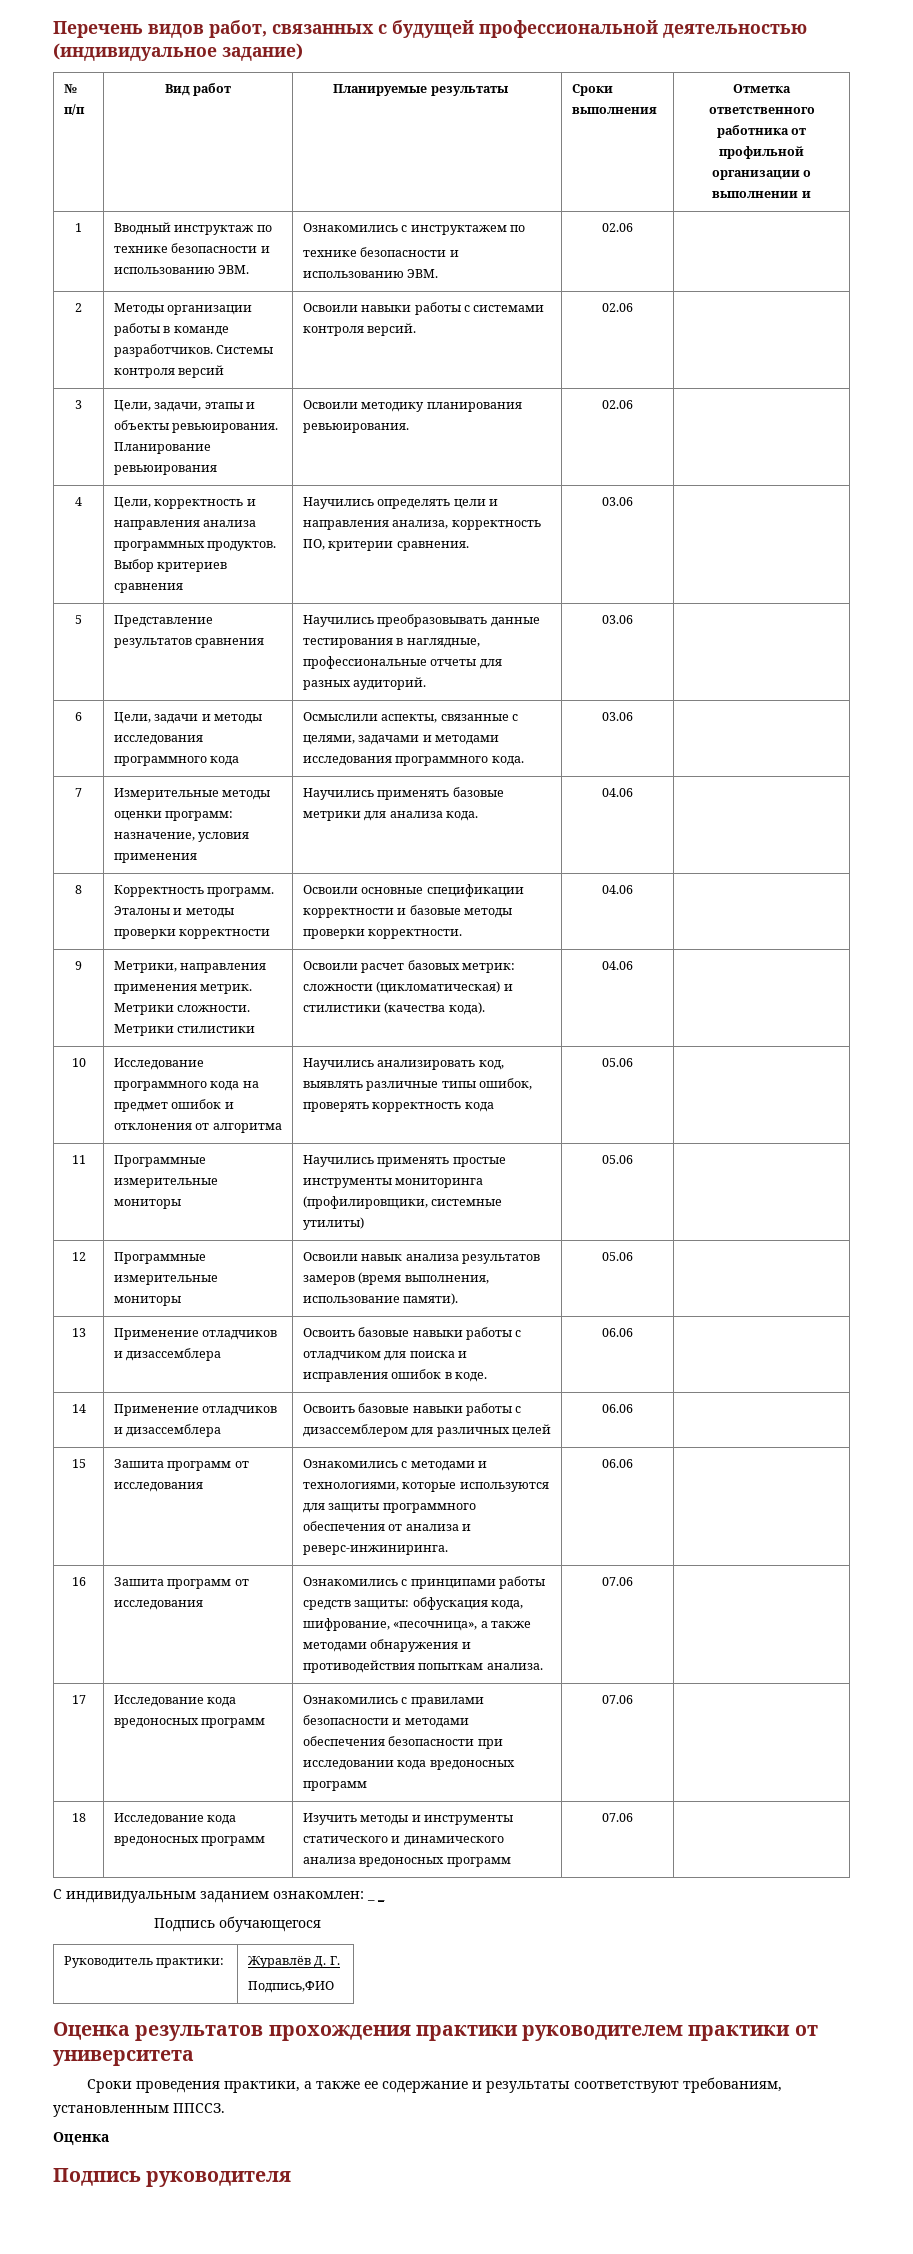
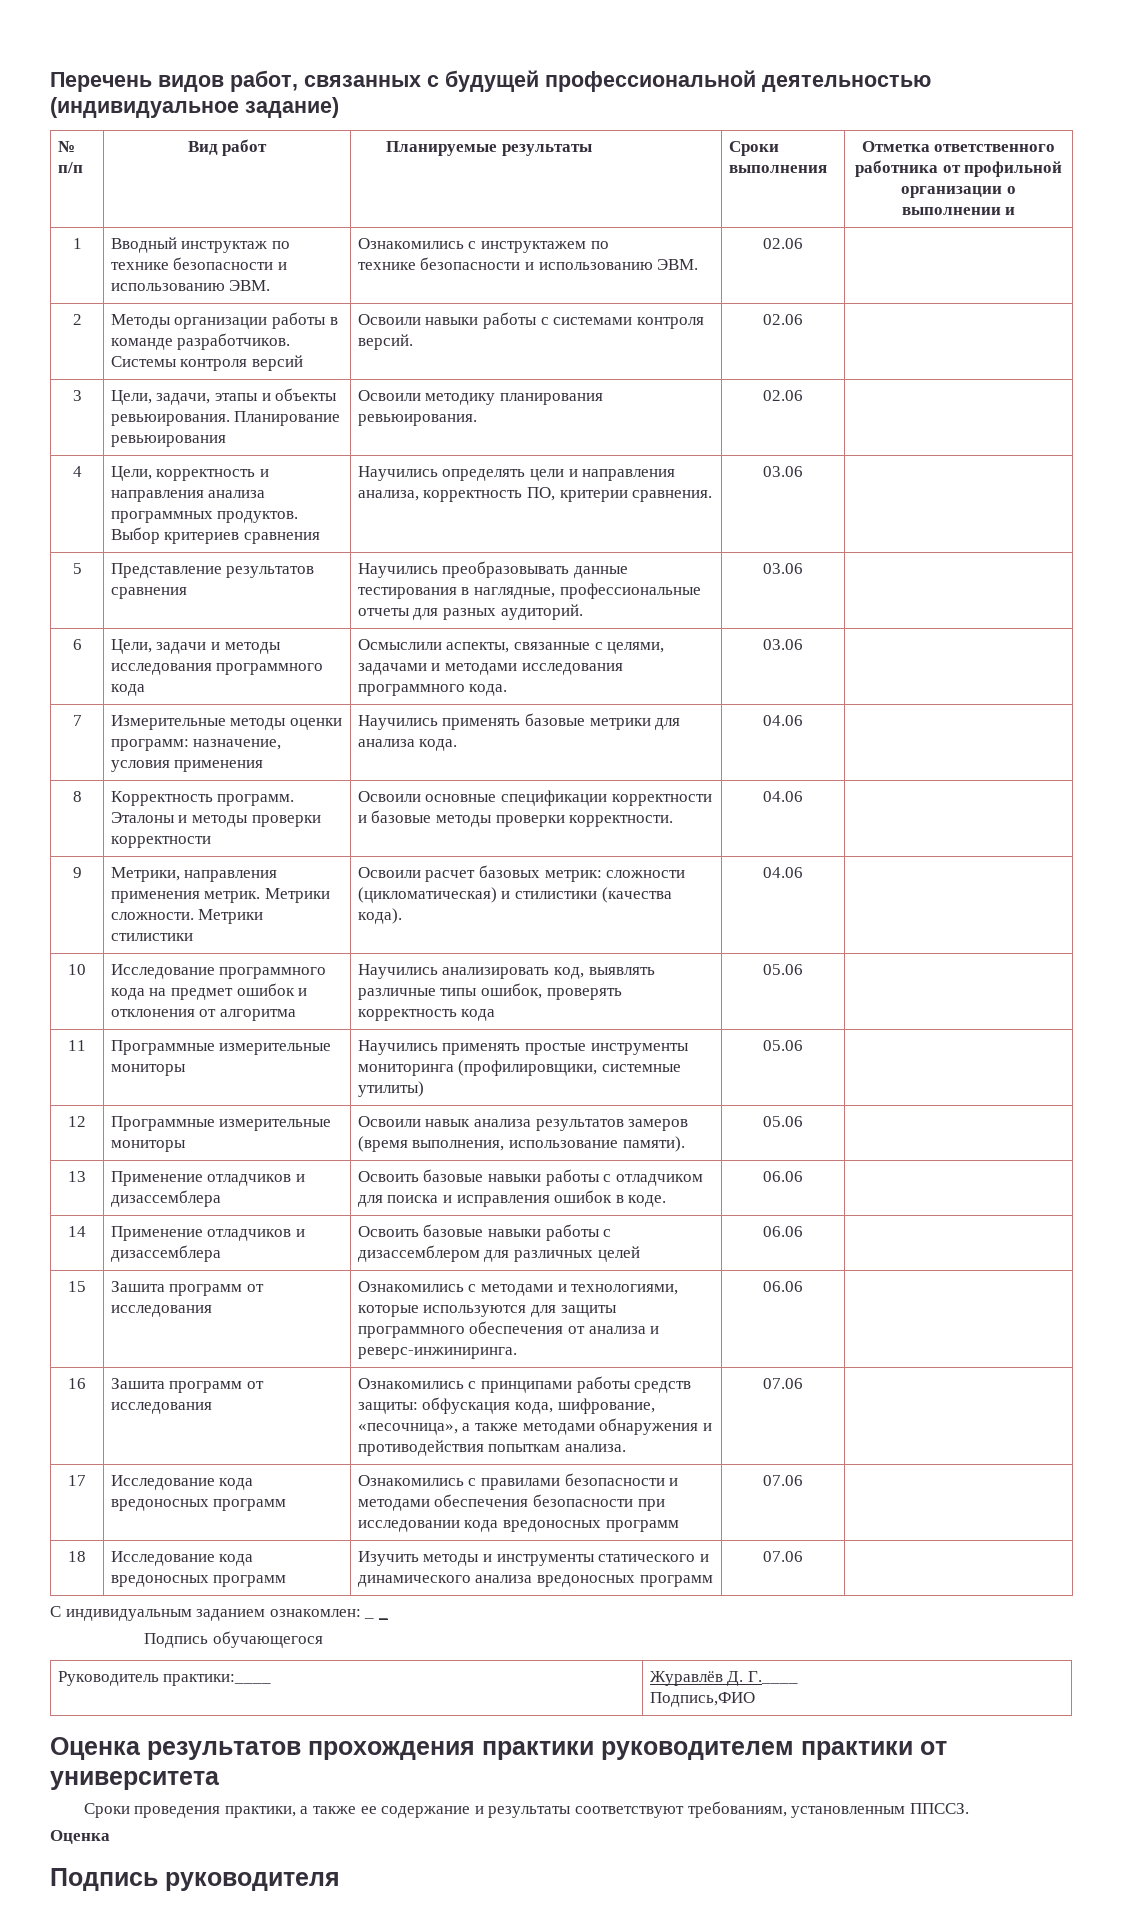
[156,1958,225,1968] практики: -> [163,1674,272,1686] практики:____
[329,1956,340,1965] Г. -> [748,1671,799,1684] Г.____

